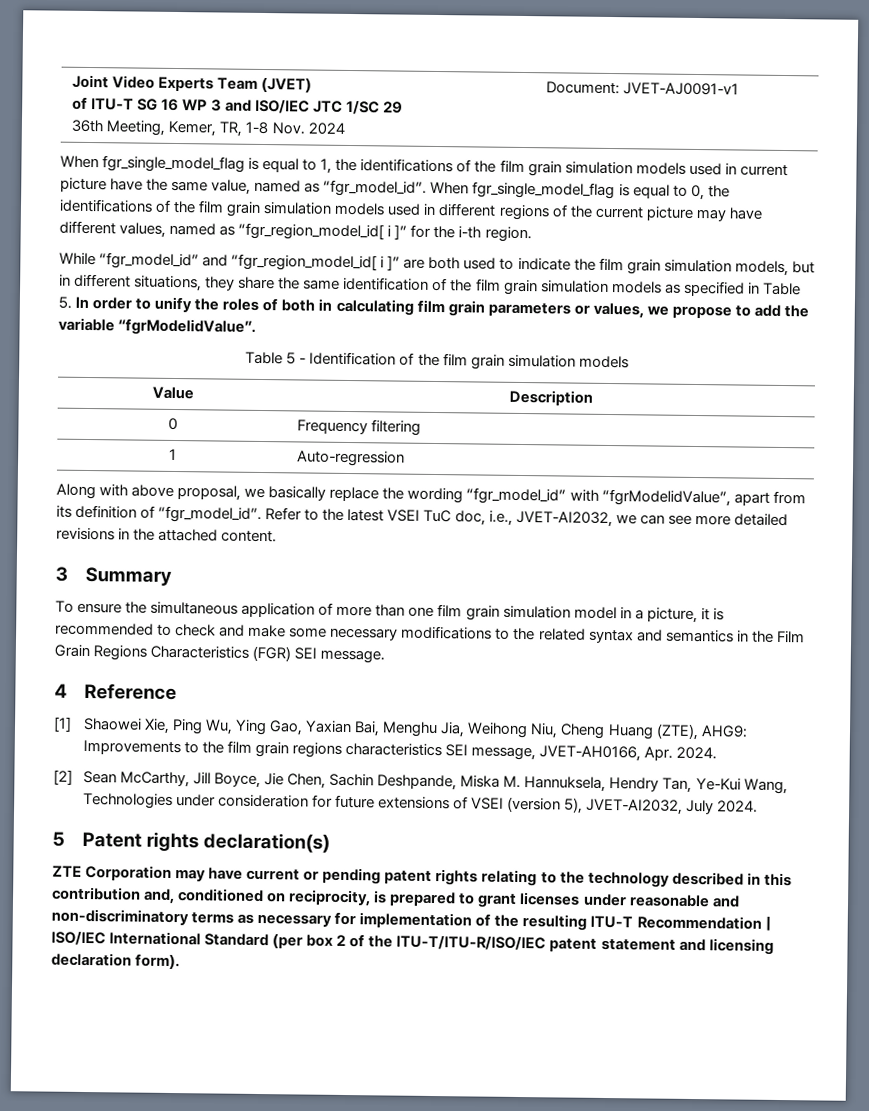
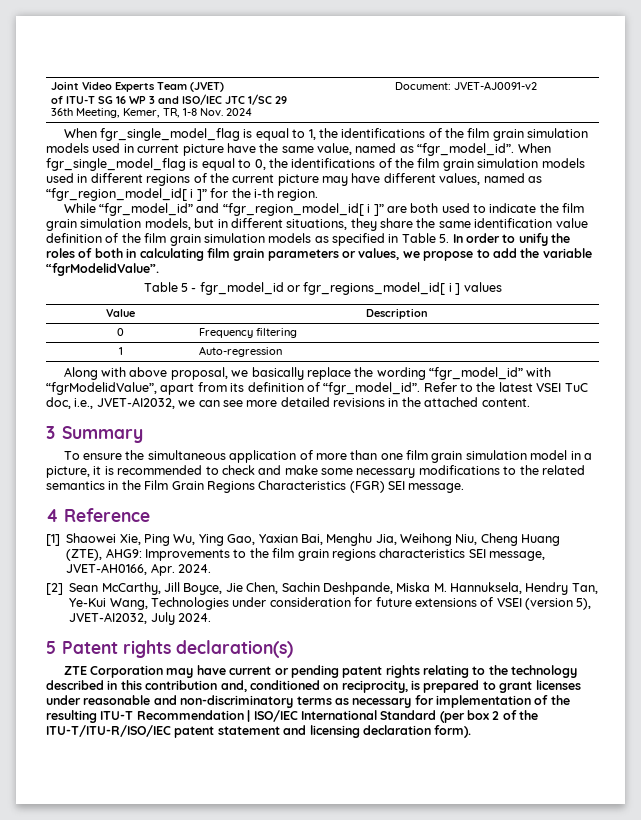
[623,82,740,96] JVET-AJ0091-v1 -> [454,81,538,90] JVET-AJ0091-v2
(430, 283) none -> [555,218,588,228] [46,233,102,243] value definition
[309,351,629,370] Identification of the film grain simulation models -> [199,282,502,295] fgr_model_id or fgr_regions_model_id[ i ] values
[588,629,663,644] syntax and -> (585, 470) none

